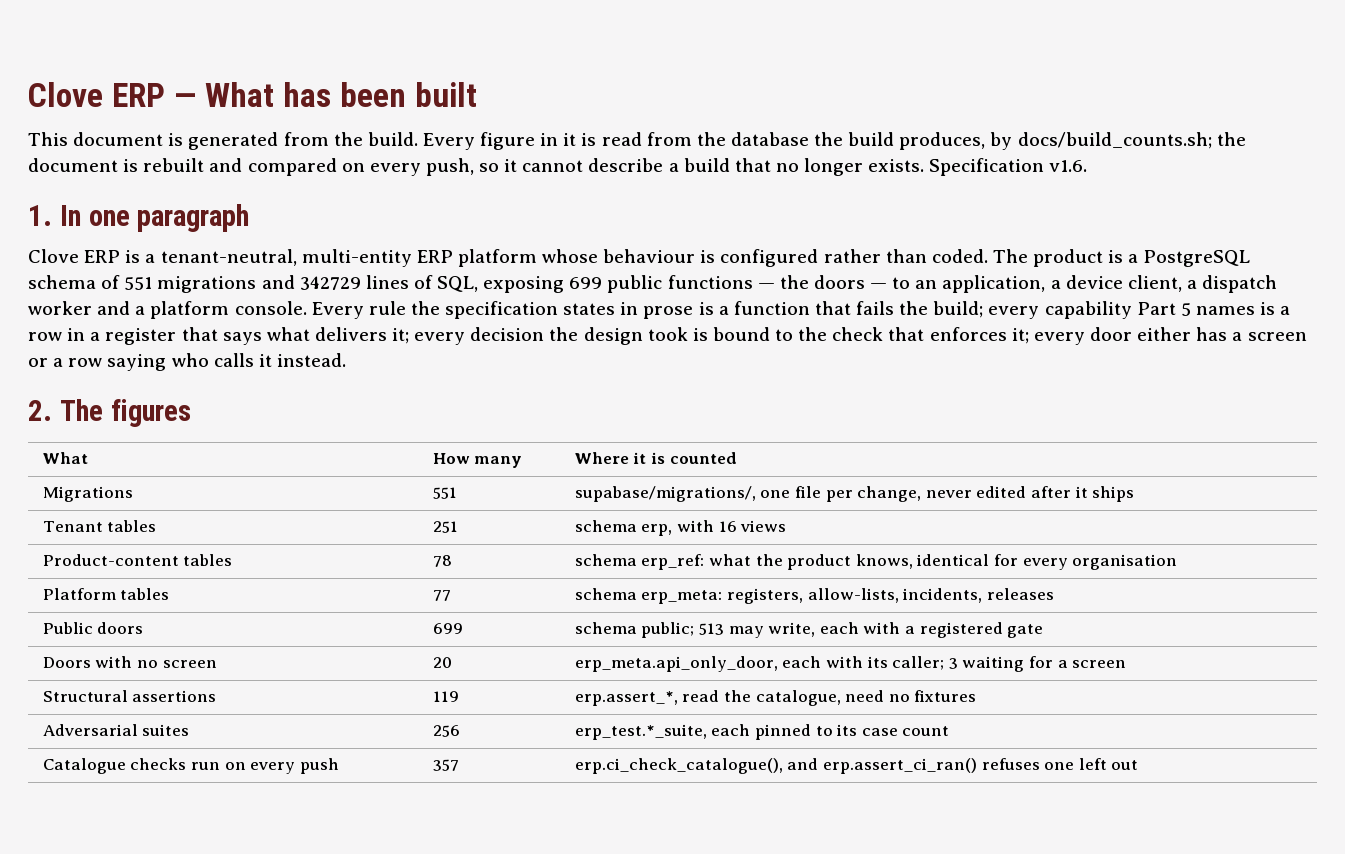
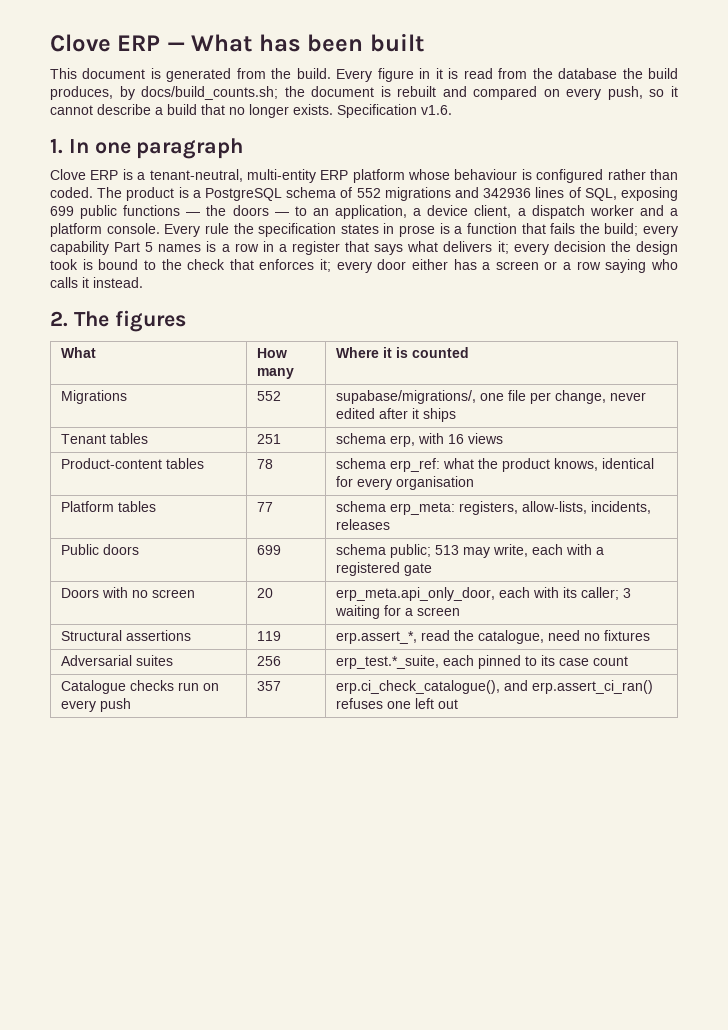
[124,277,153,290] 551 -> [356,188,381,198] 552
[299,276,361,290] 342729 -> [483,188,532,198] 342936
[432,487,457,499] 551 -> [256,391,281,401] 552

